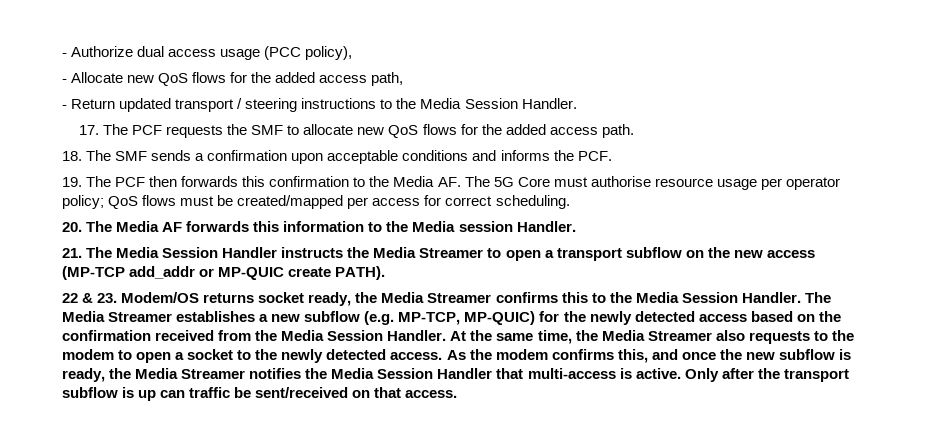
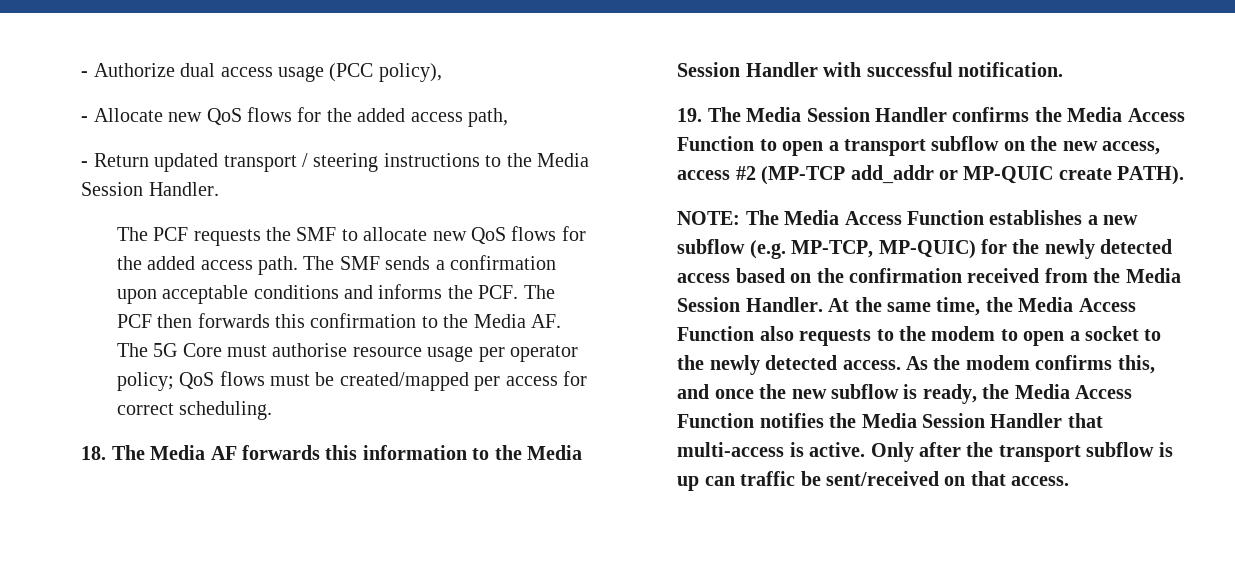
[79,125,100,135] 17. -> (219, 189) none
[62,151,83,161] // 18. -> (298, 265) none
[62,177,83,187] // 19. -> (519, 292) none
[62,222,83,232] 20. -> [81,446,107,460] 18.
[458,221,576,232] [62,248,83,258] session Handler. // 21. -> [677,62,1063,77] [677,108,703,122] Session Handler with successful notification. // 19.
[281,247,484,258] instructs the Media Streamer -> [952,107,1185,122] [677,136,755,151] confirms the Media Access Function
[766,250,815,258] access -> [1101,141,1160,155] [677,166,756,180] access, access #2
[62,292,831,306] [62,311,173,322] 22 & 23. Modem/OS returns socket ready, the Media Streamer confirms this to the Media Session Handler. The Media Streamer -> [677,210,984,225] NOTE: The Media Access Function
[647,331,712,341] Streamer -> [1078,298,1136,312] [677,326,755,341] Access Function
[181,369,246,379] Streamer -> [1074,385,1132,399] [677,413,755,428] Access Function

